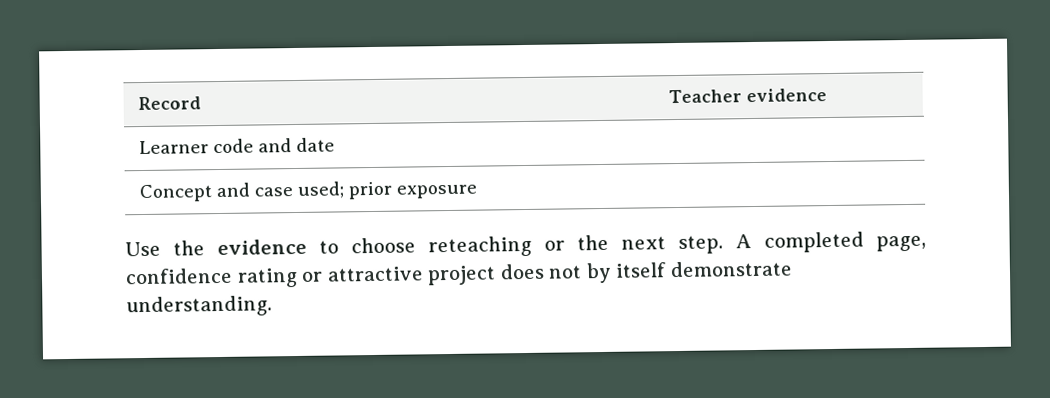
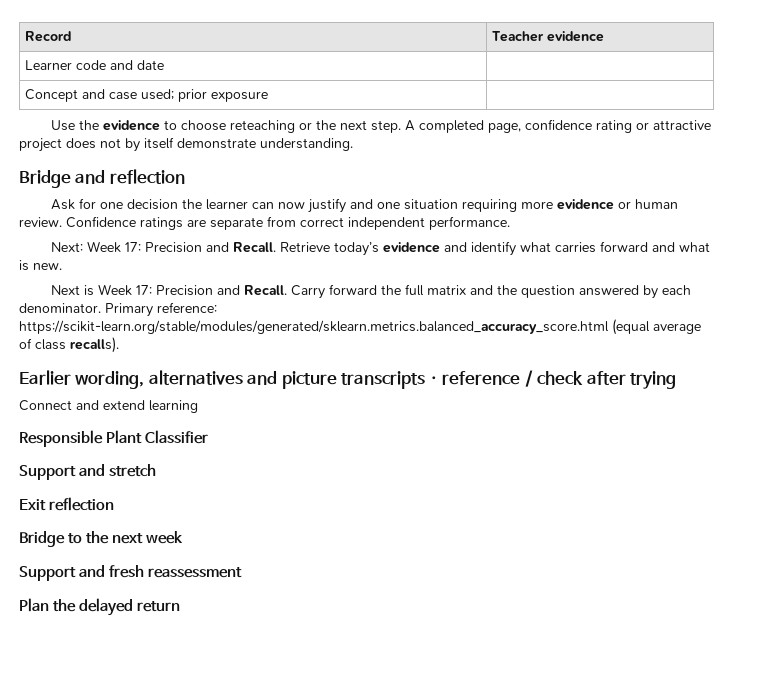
(272, 306) none -> [19,169,185,188] [50,198,678,213] [19,216,510,230] [50,241,710,256] [19,260,62,271] [50,284,691,299] [19,302,217,317] [19,319,701,335] [19,337,119,353] [19,370,676,389] [19,400,198,413] [19,430,209,447] [19,464,157,480] [19,497,115,511] [19,531,184,547] [19,565,243,581] [19,598,181,616] // Bridge and reflection // Ask for one decision the learner can now justify and one situation requiring more evidence or human review. Confidence ratings are separate from correct independent performance. // Next: Week 17: Precision and Recall. Retrieve today’s evidence and identify what carries forward and what is new. // Next is Week 17: Precision and Recall. Carry forward the full matrix and the question answered by each denominator. Primary reference: https://scikit-learn.org/stable/modules/generated/sklearn.metrics.balanced_accuracy_score.html (equal average of class recalls). // Earlier wording, alternatives and picture transcripts · reference / check after trying // Connect and extend learning // Responsible Plant Classifier // Support and stretch // Exit reflection // Bridge to the next week // Support and fresh reassessment // Plan the delayed return

